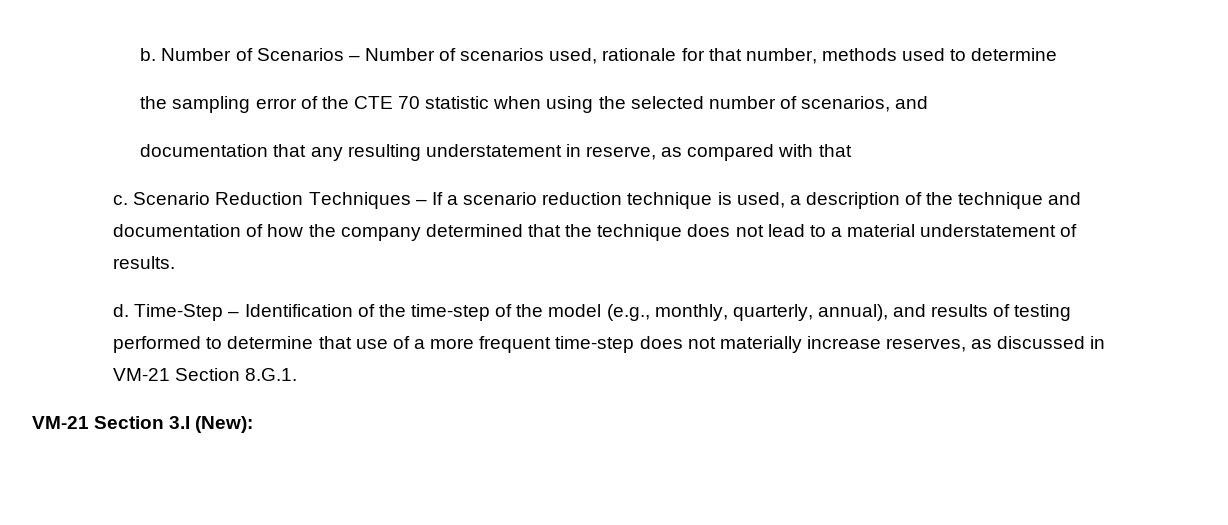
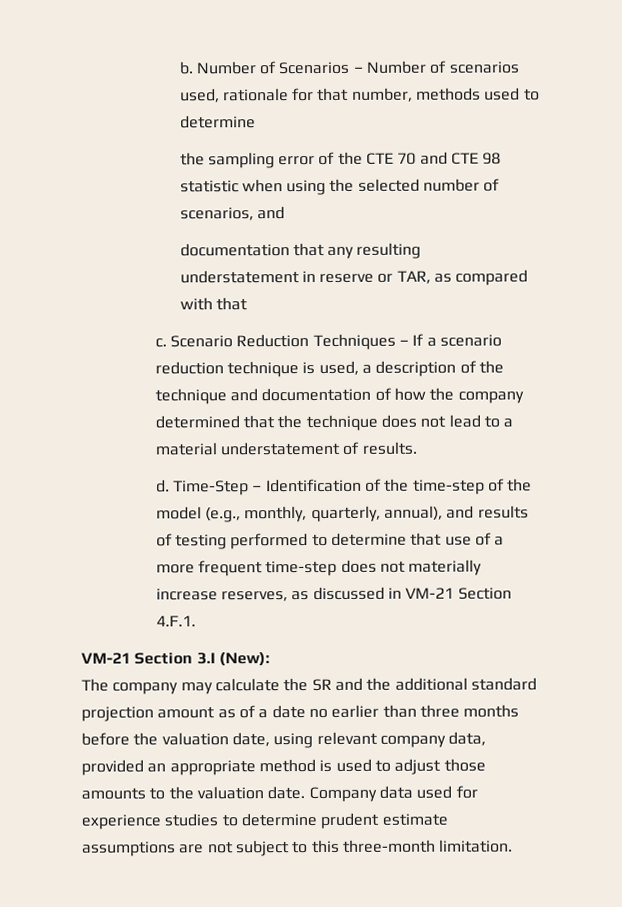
(421, 102) none -> [419,151,502,165] and CTE 98
[586,146,657,160] reserve, -> [319,270,431,284] reserve or TAR,
[245,368,298,381] 8.G.1. -> [155,615,196,627] 4.F.1.
(254, 424) none -> [81,677,537,695] [81,704,520,722] [81,731,487,749] [81,758,486,776] [81,785,478,803] [81,812,448,830] [82,839,514,857] // The company may calculate the SR and the additional standard projection amount as of a date no earlier than three months before the valuation date, using relevant company data, provided an appropriate method is used to adjust those amounts to the valuation date. Company data used for experience studies to determine prudent estimate assumptions are not subject to this three-month limitation.

